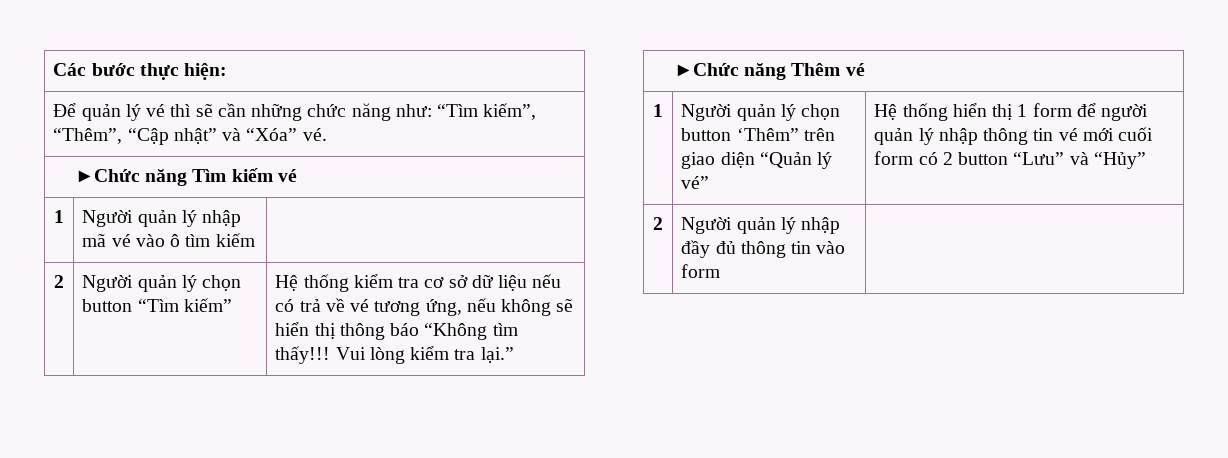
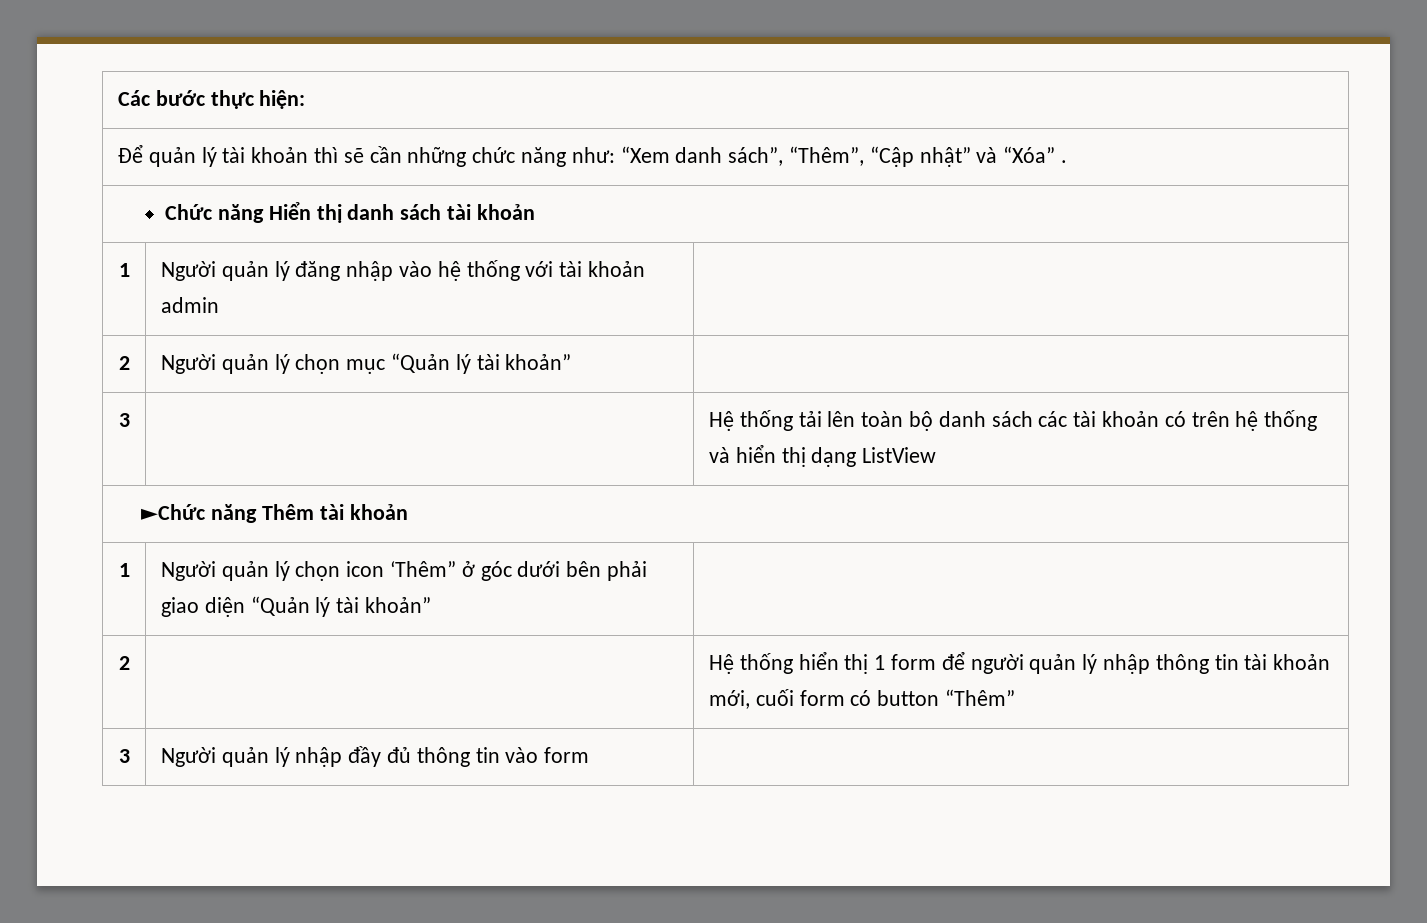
[146,104,166,117] vé -> [222,147,309,163] tài khoản
[437,103,537,120] “Tìm kiếm”, -> [620,146,784,166] “Xem danh sách”,
[302,128,327,141] [74,168,297,186] [54,210,64,223] [82,210,242,227] [82,233,255,247] vé. // ►Chức năng Tìm kiếm vé // 1 | Người quản lý nhập mã vé vào ô tìm kiếm -> [1061,160,1068,163] [165,202,535,223] [118,263,130,277] [160,260,646,281] [160,297,219,313] . // Chức năng Hiển thị danh sách tài khoản // 1 | Người quản lý đăng nhập vào hệ thống với tài khoản admin
[82,298,232,312] [275,274,562,292] [275,298,574,316] [275,322,518,340] [275,346,514,364] button “Tìm kiếm” | Hệ thống kiểm tra cơ sở dữ liệu nếu có trả về vé tương ứng, nếu không sẽ hiển thị thông báo “Không tìm thấy!!! Vui lòng kiểm tra lại.” -> [346,353,572,374] [118,413,130,427] [708,410,1318,431] [708,445,937,467] mục “Quản lý tài khoản” | // 3 | | Hệ thống tải lên toàn bộ danh sách các tài khoản có trên hệ thống và hiển thị dạng ListView
[845,63,865,76] vé -> [319,504,408,520] tài khoản
[681,128,835,141] button ‘Thêm” trên -> [346,561,648,581] icon ‘Thêm” ở góc dưới bên phải
[681,176,710,189] vé” -> [336,597,431,613] [118,656,130,670] tài khoản” | // 2 |
[1058,127,1154,141] [874,151,1146,169] [653,217,663,230] vé mới cuối form có 2 button “Lưu” và “Hủy” // 2 -> [1244,654,1331,670] [708,689,1015,709] [118,749,130,763] tài khoản mới, cuối form có button “Thêm” // 3

